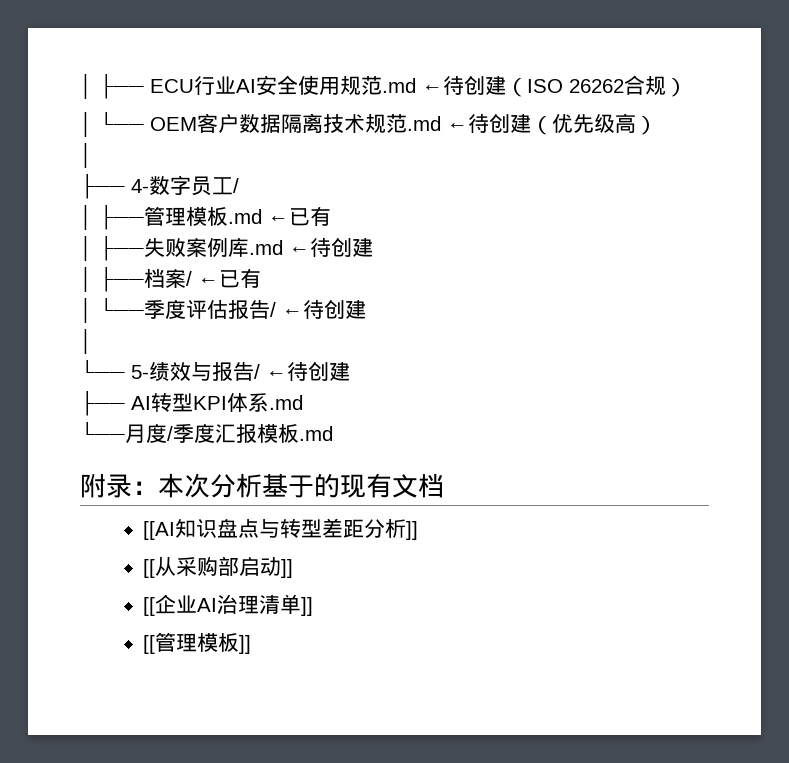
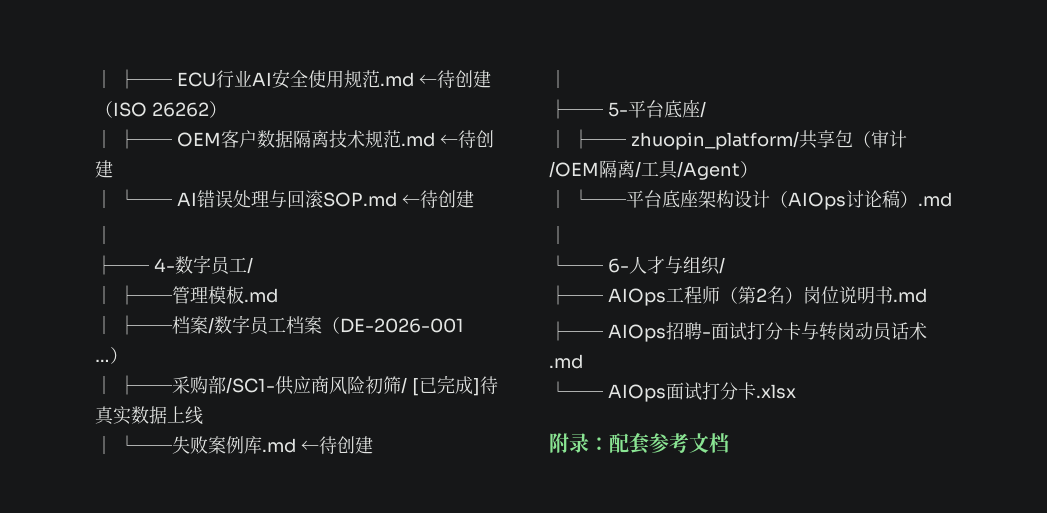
[624,75,687,97] [80,112,144,137] 合规） // │ └── -> [208,101,227,118] [95,129,172,149] ） // │ ├──
[531,113,657,135] （优先级高） -> [95,189,474,209] // │ └── AI错误处理与回滚SOP.md ←待创建
[268,206,331,226] [80,236,144,261] ←已有 // │ ├── -> [95,315,464,335] [95,347,128,364] [95,375,498,396] [95,406,203,425] [95,435,172,455] // │ ├──档案/数字员工档案（DE-2026-001 …） // │ ├──采购部/SC1-供应商风险初筛/ [已完成]待真实数据上线 // │ └──
[99,267,261,292] [80,298,366,323] ├──档案/ ←已有 // │ └──季度评估报告/ ←待创建 -> [549,99,706,119] [549,129,907,150] [549,160,758,180] [549,189,952,210] // ├── 5-平台底座/ // │ ├── zhuopin_platform/共享包（审计/OEM隔离/工具/Agent） // │ └──平台底座架构设计（AIOps讨论稿）.md
[131,361,350,382] [80,391,303,416] [80,422,333,444] [80,473,444,498] [143,518,419,540] [143,556,294,578] [143,594,314,616] [143,632,252,654] 5-绩效与报告/ ←待创建 // ├── AI转型KPI体系.md // └──月度/季度汇报模板.md // 附录：本次分析基于的现有文档 // [[AI知识盘点与转型差距分析]] // [[从采购部启动]] // [[企业AI治理清单]] // [[管理模板]] -> [607,256,725,275] [549,285,927,306] [549,321,927,342] [549,354,583,369] [549,381,796,402] [549,433,729,454] 6-人才与组织/ // ├── AIOps工程师（第2名）岗位说明书.md // ├── AIOps招聘-面试打分卡与转岗动员话术.md // └── AIOps面试打分卡.xlsx // 附录：配套参考文档

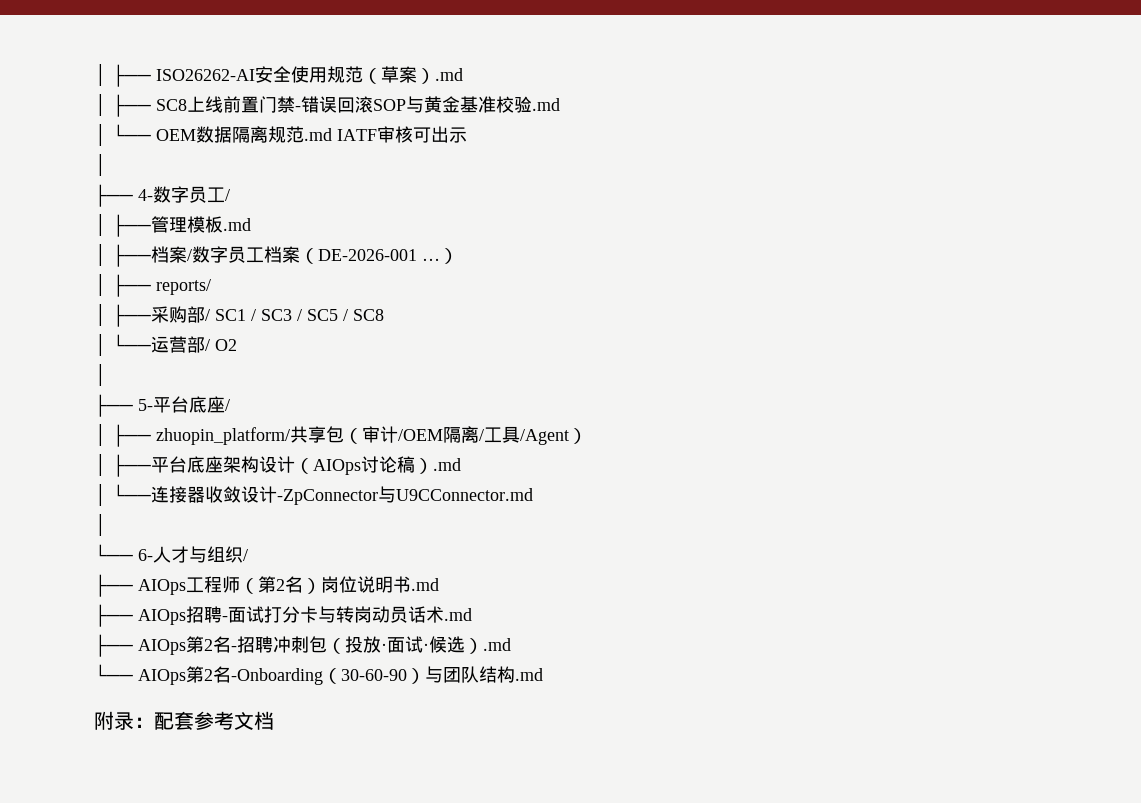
[95,69,272,89] │ ├── ECU行业AI -> [94,64,255,87] │ ├── ISO26262-AI
[379,70,491,88] [95,101,227,118] [95,129,257,149] .md ←待创建（ISO 26262） // │ ├── OEM客户 -> [363,66,463,84] [94,94,560,117] [94,124,196,146] （草案）.md // │ ├── SC8上线前置门禁-错误回滚SOP与黄金基准校验.md // │ └── OEM
[328,130,494,148] [95,160,113,178] [95,189,474,209] 技术规范.md ←待创建 // │ └── AI错误处理与回滚SOP.md ←待创建 -> [268,126,467,143] 规范.md IATF审核可出示
(128, 355) none -> [94,274,211,297] // │ ├── reports/
[225,375,498,396] [95,406,203,425] [95,435,373,455] /SC1-供应商风险初筛/ [已完成]待真实数据上线 // │ └──失败案例库.md ←待创建 -> [205,309,384,321] [94,334,237,356] / SC1 / SC3 / SC5 / SC8 // │ └──运营部/ O2
[571,189,626,206] └── -> [112,454,151,477] ├──
(952, 199) none -> [94,484,533,506] // │ └──连接器收敛设计-ZpConnector与U9CConnector.md
[549,381,796,402] └── AIOps面试打分卡.xlsx -> [94,634,511,657] [94,664,543,685] ├── AIOps第2名-招聘冲刺包（投放·面试·候选）.md // └── AIOps第2名-Onboarding（30-60-90）与团队结构.md

